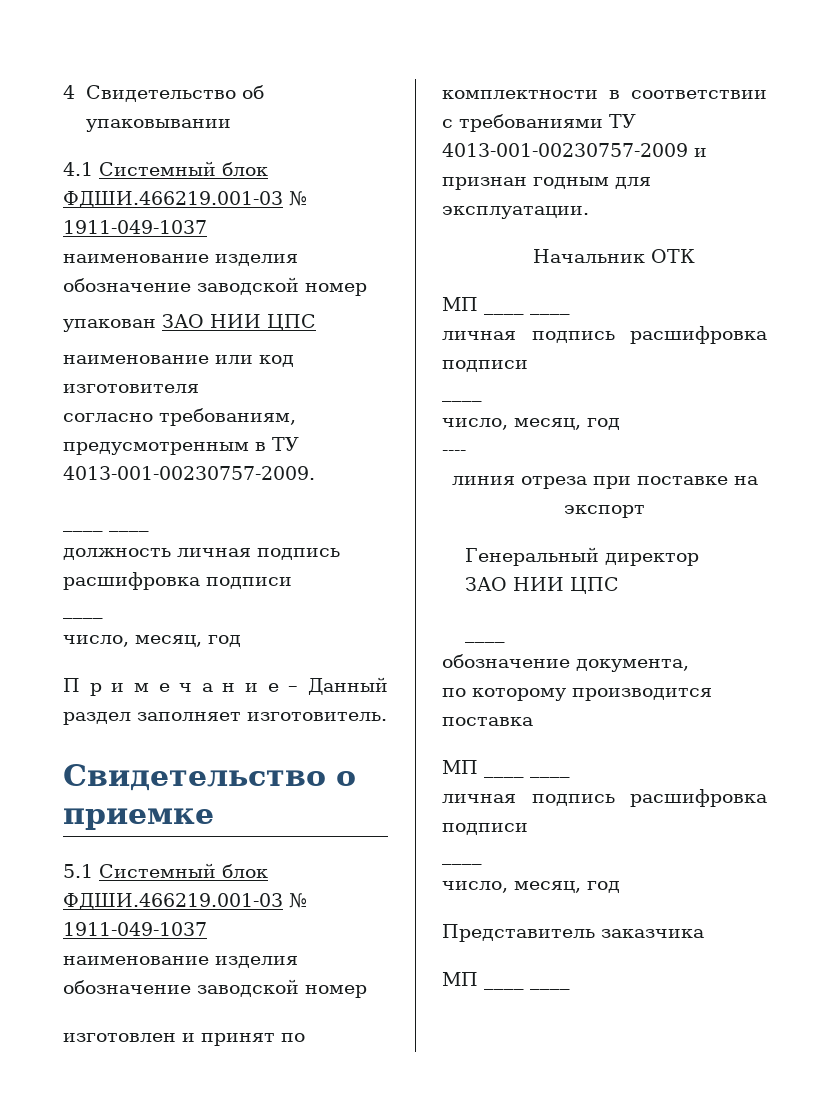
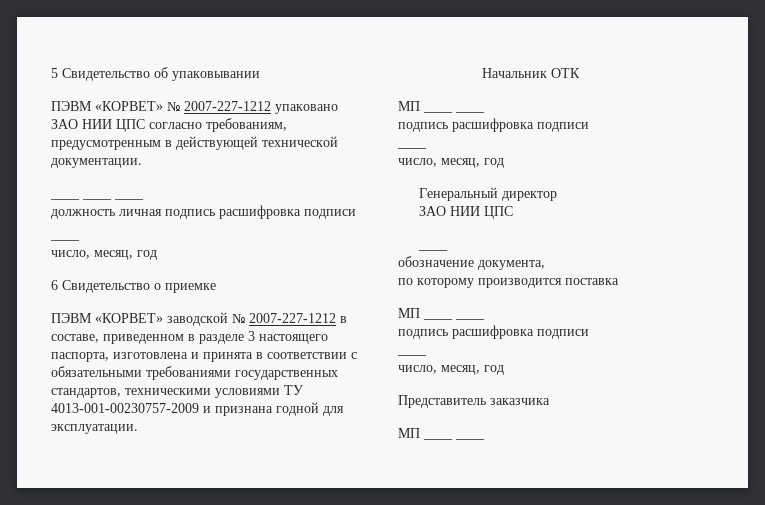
[63,85,75,99] 4 -> [51,68,58,78] 5
[63,161,268,176] [63,191,307,208] [63,220,207,234] [63,254,298,266] [63,277,367,296] [63,314,316,332] [63,355,294,367] [63,384,199,393] 4.1 Системный блок ФДШИ.466219.001-03 № 1911-049-1037 // наименование изделия обозначение заводской номер // упакован ЗАО НИИ ЦПС // наименование или код изготовителя // -> [51,101,338,114] [51,119,145,132] ПЭВМ «КОРВЕТ» № 2007-227-1212 упаковано ЗАО НИИ ЦПС
[272,437,299,451] [63,466,315,480] [63,528,149,532] ТУ 4013-001-00230757-2009. // ____ ____ -> [176,136,338,150] [51,158,142,168] [50,198,144,200] действующей технической документации. // ____ ____ ____
[63,677,388,696] [63,712,387,725] [63,764,356,791] [63,808,214,830] [63,863,268,878] [63,893,307,910] [63,922,207,936] [63,956,298,968] [63,979,367,998] [63,1033,305,1046] [442,90,767,99] [442,114,603,132] П р и м е ч а н и е – Данный раздел заполняет изготовитель. // Свидетельство о приемке // 5.1 Системный блок ФДШИ.466219.001-03 № 1911-049-1037 // наименование изделия обозначение заводской номер // изготовлен и принят по комплектности в соответствии с требованиями -> [51,280,216,293] [51,312,347,326] [51,331,328,344] [51,352,357,362] [51,366,338,380] [51,388,280,398] 6 Свидетельство о приемке // ПЭВМ «КОРВЕТ» заводской № 2007-227-1212 в составе, приведенном в разделе 3 настоящего паспорта, изготовлена и принята в соответствии с обязательными требованиями государственных стандартов, техническими условиями
[442,177,609,190] признан годным -> [215,402,319,416] признана годной
[442,326,767,344] [442,360,528,372] [442,398,482,402] [442,418,620,430] [442,450,466,456] [451,476,758,489] [564,505,645,518] личная подпись расшифровка подписи // ____ // число, месяц, год // ---- // линия отреза при поставке на экспорт -> [398,118,589,132] [397,147,427,149] [398,158,504,168] подпись расшифровка подписи // ____ // число, месяц, год
[442,794,516,803] личная -> (485, 319) none

